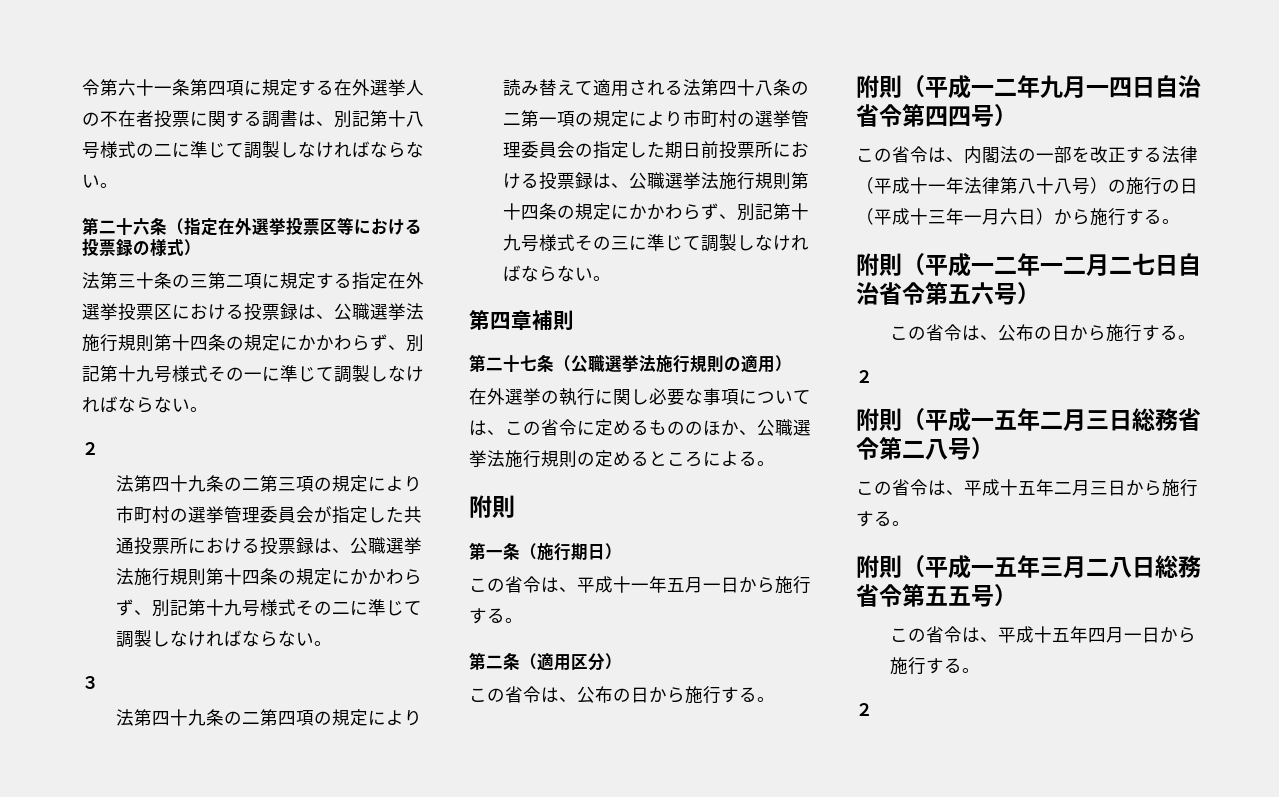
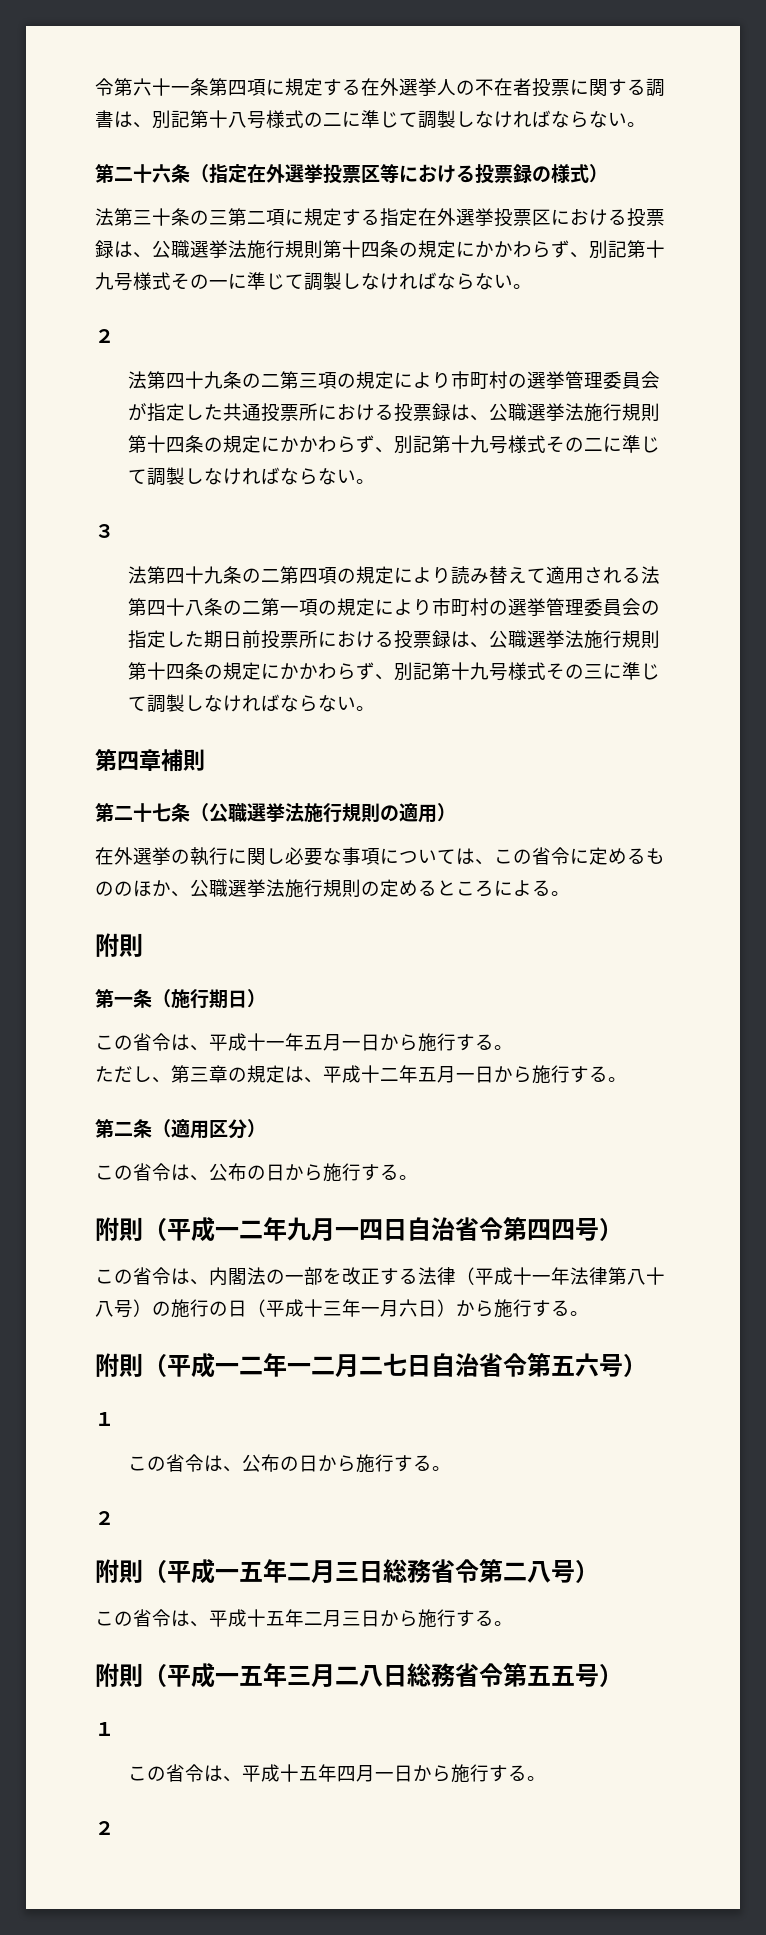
(523, 620) none -> [95,1065,627,1084] // ただし、第三章の規定は、平成十二年五月一日から施行する。
(1040, 293) none -> [95,1412,114,1426] // １
(1017, 595) none -> [95,1722,114,1736] // １

